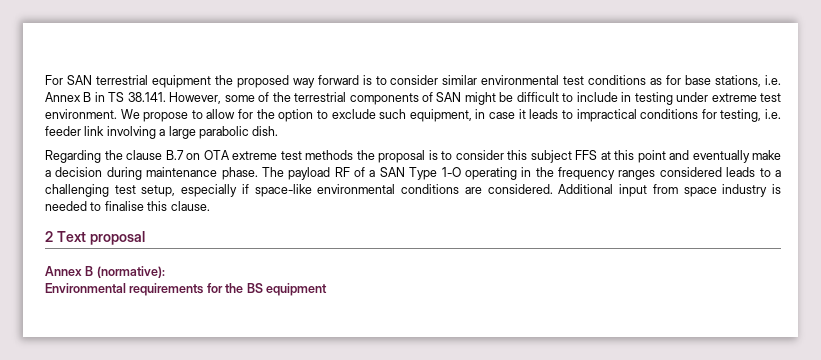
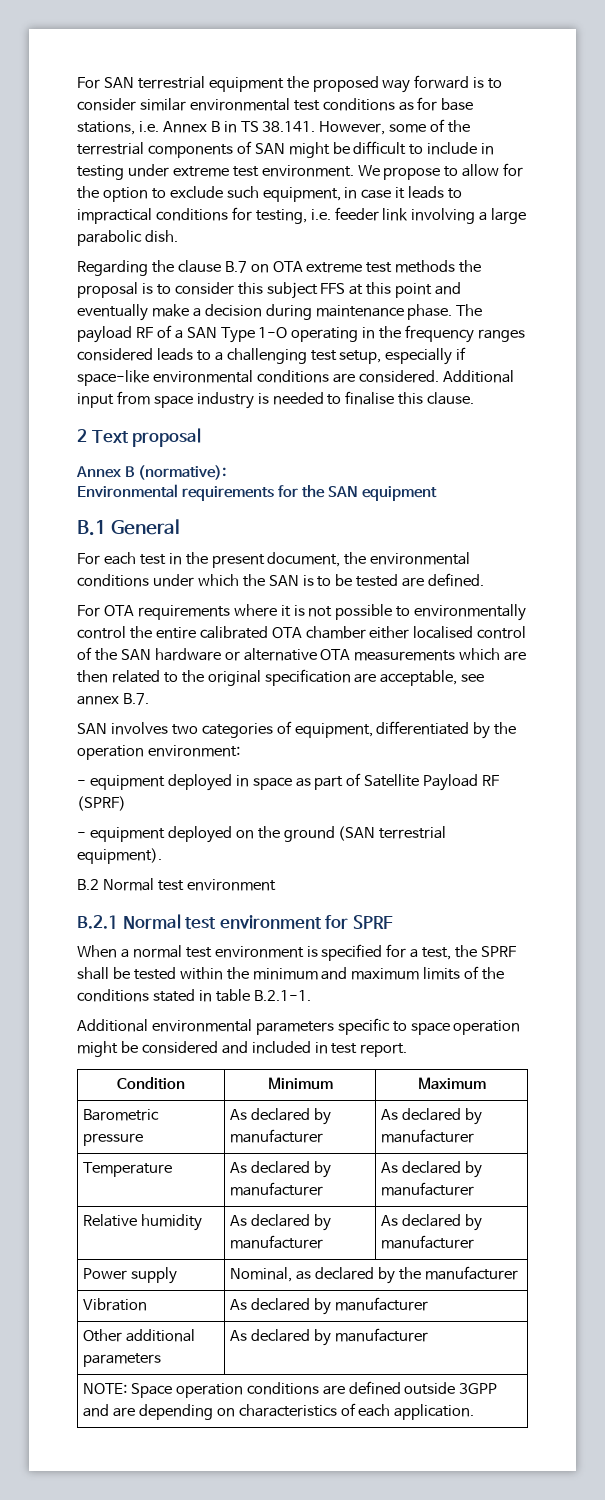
[246,283,327,296] BS equipment -> [327,486,437,501] [77,519,180,536] [77,552,471,568] [77,573,485,587] [77,604,527,621] [77,626,527,639] [77,647,527,661] [77,669,485,686] [77,693,149,705] [77,721,517,739] [77,745,240,760] [77,773,500,791] [77,796,126,811] [77,826,447,843] [77,848,162,864] [77,878,276,891] [77,914,393,929] [77,944,517,961] [77,966,505,980] [77,989,311,1002] [77,1018,521,1035] [77,1041,408,1057] [117,1077,185,1090] [267,1077,333,1090] [417,1077,486,1090] [82,1109,159,1121] [82,1133,143,1146] [229,1108,331,1125] [229,1129,323,1143] [380,1108,482,1125] [380,1129,474,1143] [82,1162,172,1177] [229,1161,331,1178] [229,1182,323,1196] [380,1161,482,1178] [380,1182,474,1196] [82,1214,202,1231] [229,1214,331,1231] [229,1235,323,1249] [380,1214,482,1231] [380,1235,474,1249] [82,1267,177,1284] [229,1266,518,1284] [82,1298,147,1311] [229,1297,428,1315] [82,1329,195,1342] [82,1353,161,1367] [229,1328,428,1346] [82,1381,498,1398] [82,1403,475,1420] SAN equipment // B.1 General // For each test in the present document, the environmental conditions under which the SAN is to be tested are defined. // For OTA requirements where it is not possible to environmentally control the entire calibrated OTA chamber either localised control of the SAN hardware or alternative OTA measurements which are then related to the original specification are acceptable, see annex B.7. // SAN involves two categories of equipment, differentiated by the operation environment: // - equipment deployed in space as part of Satellite Payload RF (SPRF) // - equipment deployed on the ground (SAN terrestrial equipment). // B.2 Normal test environment // B.2.1 Normal test environment for SPRF // When a normal test environment is specified for a test, the SPRF shall be tested within the minimum and maximum limits of the conditions stated in table B.2.1-1. // Additional environmental parameters specific to space operation might be considered and included in test report. // Condition | Minimum | Maximum // Barometric pressure | As declared by manufacturer | As declared by manufacturer // Temperature | As declared by manufacturer | As declared by manufacturer // Relative humidity | As declared by manufacturer | As declared by manufacturer // Power supply | Nominal, as declared by the manufacturer // Vibration | As declared by manufacturer // Other additional parameters | As declared by manufacturer // NOTE: Space operation conditions are defined outside 3GPP and are depending on characteristics of each application.

